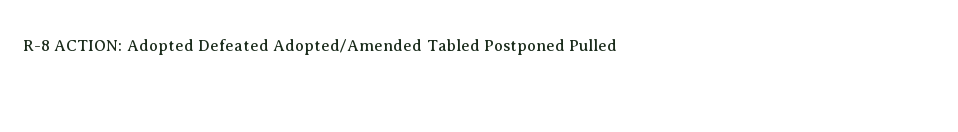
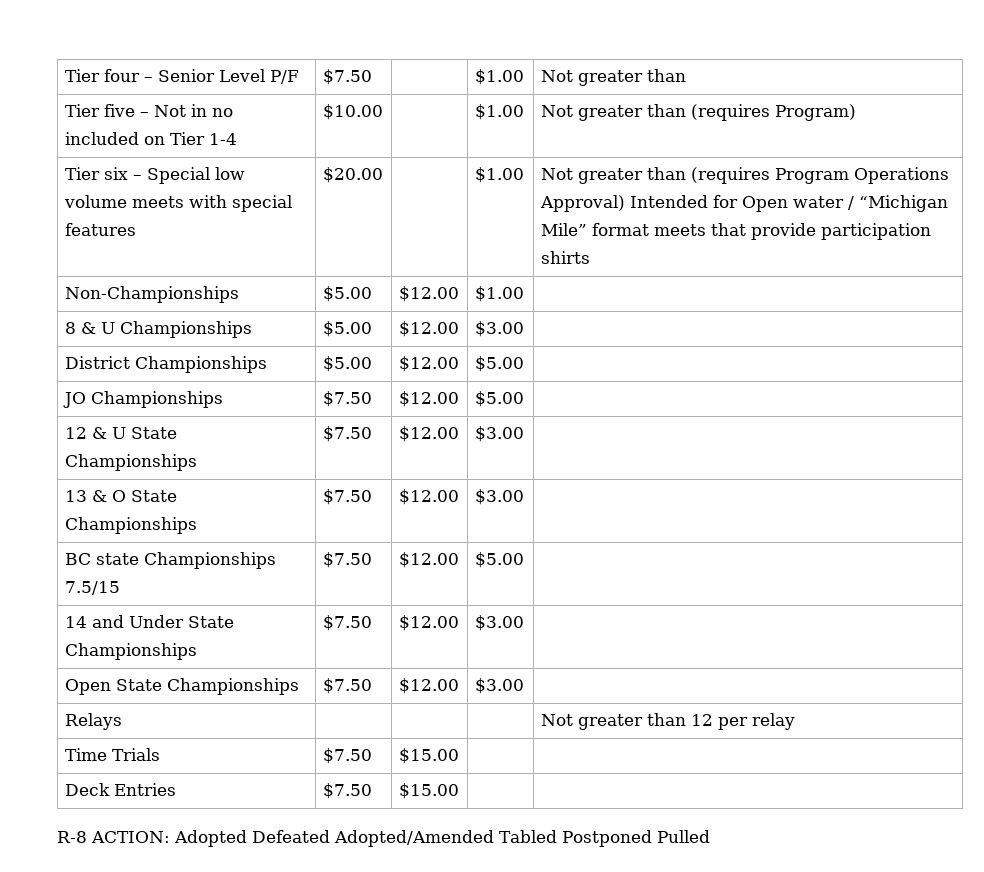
(23, 45) none -> [64,69,299,84] [322,69,372,85] [474,69,524,85] [540,69,686,86] [64,104,233,117] [64,132,237,145] [322,104,383,120] [474,104,524,120] [540,104,856,121] [64,167,245,184] [63,195,292,212] [64,223,136,236] [322,167,383,183] [474,167,524,183] [540,167,949,184] [539,195,948,212] [540,223,931,240] [540,251,590,264] [64,286,239,303] [322,286,372,302] [398,286,459,302] [474,286,524,302] [64,321,252,338] [322,321,372,337] [398,321,459,337] [474,321,524,337] [64,356,267,373] [322,356,372,372] [398,356,459,372] [474,356,524,372] [62,391,223,408] [322,391,372,407] [398,391,459,407] [474,391,524,407] [64,427,177,439] [64,454,197,471] [322,426,372,442] [398,426,459,442] [474,426,524,442] [64,490,177,502] [64,517,197,534] [322,489,372,505] [398,489,459,505] [474,489,524,505] [64,552,276,569] [64,581,120,595] [322,552,372,568] [398,552,459,568] [474,552,524,568] [64,615,234,628] [64,643,197,660] [322,615,372,631] [398,615,459,631] [474,615,524,631] [64,678,299,695] [322,678,372,694] [398,678,459,694] [474,678,524,694] [64,713,122,730] [540,713,795,730] [64,748,160,761] [322,748,372,764] [398,748,459,764] [64,783,176,796] [322,783,372,799] [398,783,459,799] Tier four – Senior Level P/F | $7.50 | | $1.00 | Not greater than // Tier five – Not in no included on Tier 1-4 | $10.00 | | $1.00 | Not greater than (requires Program) // Tier six – Special low volume meets with special features | $20.00 | | $1.00 | Not greater than (requires Program Operations Approval) Intended for Open water / “Michigan Mile” format meets that provide participation shirts // Non-Championships | $5.00 | $12.00 | $1.00 | // 8 & U Championships | $5.00 | $12.00 | $3.00 | // District Championships | $5.00 | $12.00 | $5.00 | // JO Championships | $7.50 | $12.00 | $5.00 | // 12 & U State Championships | $7.50 | $12.00 | $3.00 | // 13 & O State Championships | $7.50 | $12.00 | $3.00 | // BC state Championships 7.5/15 | $7.50 | $12.00 | $5.00 | // 14 and Under State Championships | $7.50 | $12.00 | $3.00 | // Open State Championships | $7.50 | $12.00 | $3.00 | // Relays | | | | Not greater than 12 per relay // Time Trials | $7.50 | $15.00 | | // Deck Entries | $7.50 | $15.00 | | //

